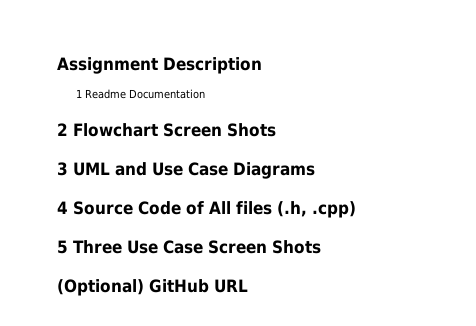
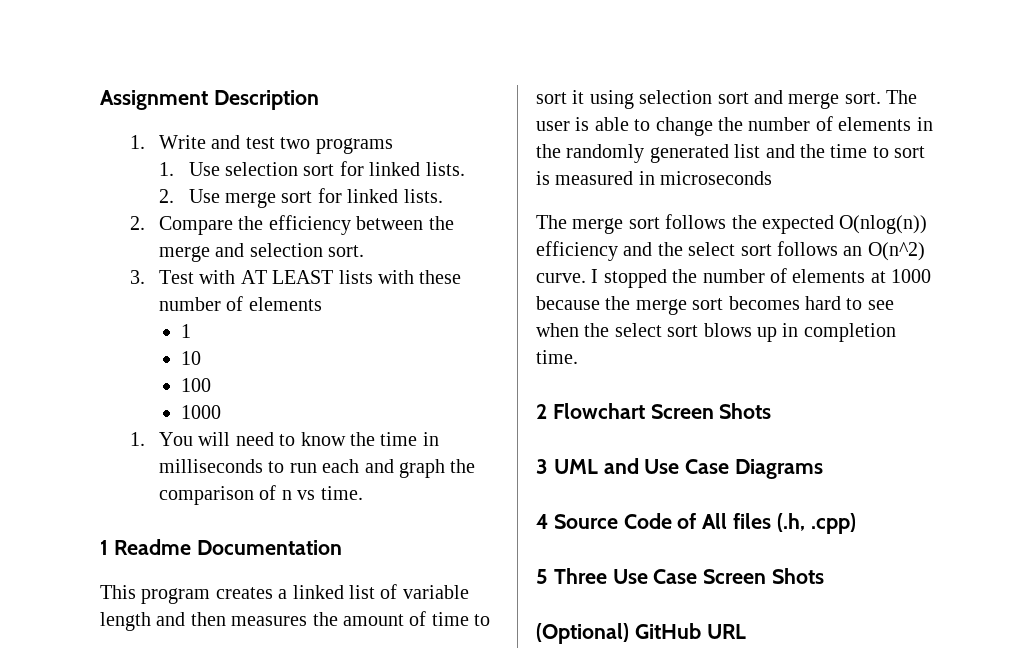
[76,89,206,99] 1 Readme Documentation -> [129,135,393,154] [159,161,465,176] [159,188,443,208] [129,215,454,235] [159,243,365,262] [129,270,462,284] [159,296,322,311] [181,324,192,338] [181,351,202,365] [181,378,212,392] [181,405,222,419] [129,432,439,446] [159,459,476,478] [159,485,363,505] [100,539,342,555] [100,584,469,604] [100,611,491,631] [536,90,918,109] [536,116,933,136] [536,144,926,163] [536,171,773,185] [536,214,928,234] [536,241,925,261] [536,268,932,288] [536,296,894,315] [536,323,896,342] [536,350,578,364] 1. Write and test two programs // 1. Use selection sort for linked lists. // 2. Use merge sort for linked lists. // 2. Compare the efficiency between the merge and selection sort. // 3. Test with AT LEAST lists with these number of elements // 1 // 10 // 100 // 1000 // 1. You will need to know the time in milliseconds to run each and graph the comparison of n vs time. // 1 Readme Documentation // This program creates a linked list of variable length and then measures the amount of time to sort it using selection sort and merge sort. The user is able to change the number of elements in the randomly generated list and the time to sort is measured in microseconds // The merge sort follows the expected O(nlog(n)) efficiency and the select sort follows an O(n^2) curve. I stopped the number of elements at 1000 because the merge sort becomes hard to see when the select sort blows up in completion time.

